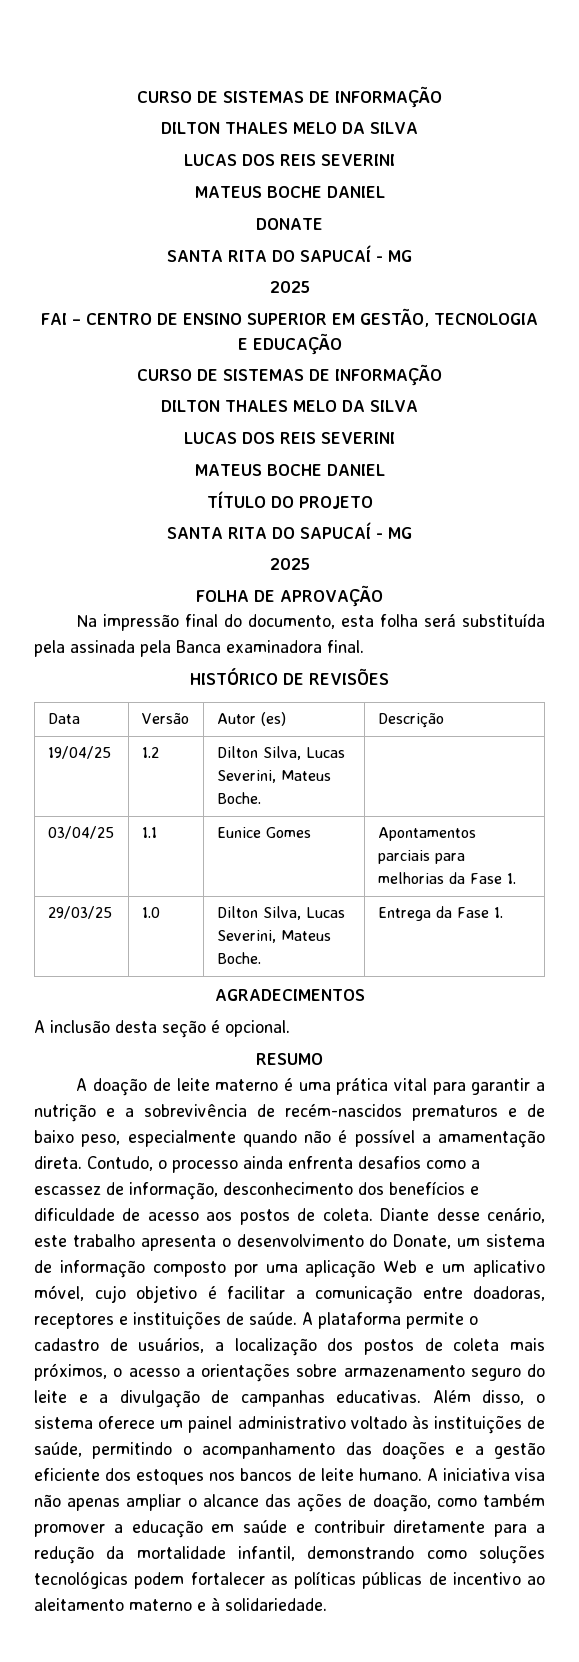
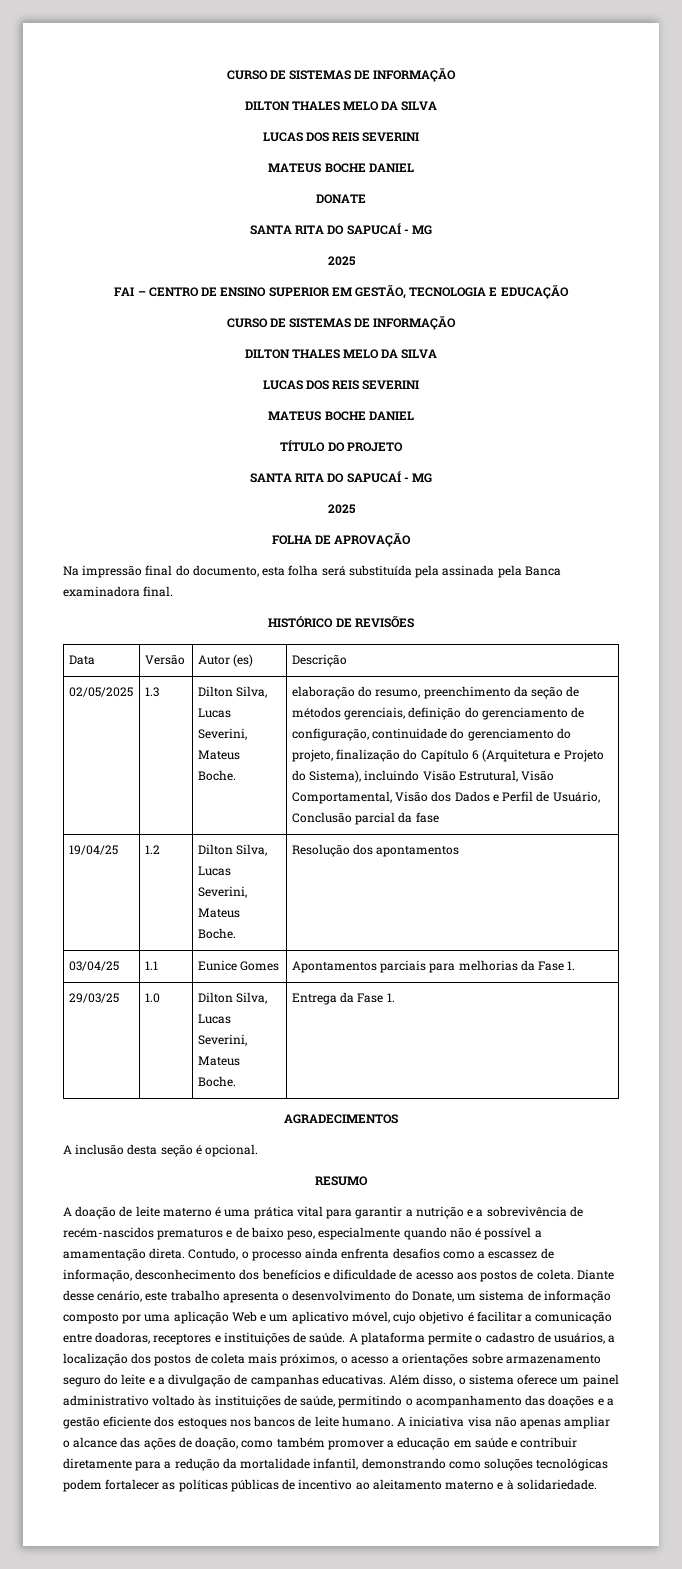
(444, 720) none -> [68,687,133,697] [144,687,159,697] [197,686,268,698] [197,708,231,718] [197,728,247,740] [197,750,240,760] [197,770,236,781] [291,686,580,699] [291,707,585,720] [291,728,571,741] [291,749,604,762] [291,770,555,783] [291,791,600,804] [291,812,439,825] // 02/05/2025 | 1.3 | Dilton Silva, Lucas Severini, Mateus Boche. | elaboração do resumo, preenchimento da seção de métodos gerenciais, definição do gerenciamento de configuração, continuidade do gerenciamento do projeto, finalização do Capítulo 6 (Arquitetura e Projeto do Sistema), incluindo Visão Estrutural, Visão Comportamental, Visão dos Dados e Perfil de Usuário, Conclusão parcial da fase
(261, 798) none -> [291,844,460,857] Resolução dos apontamentos

